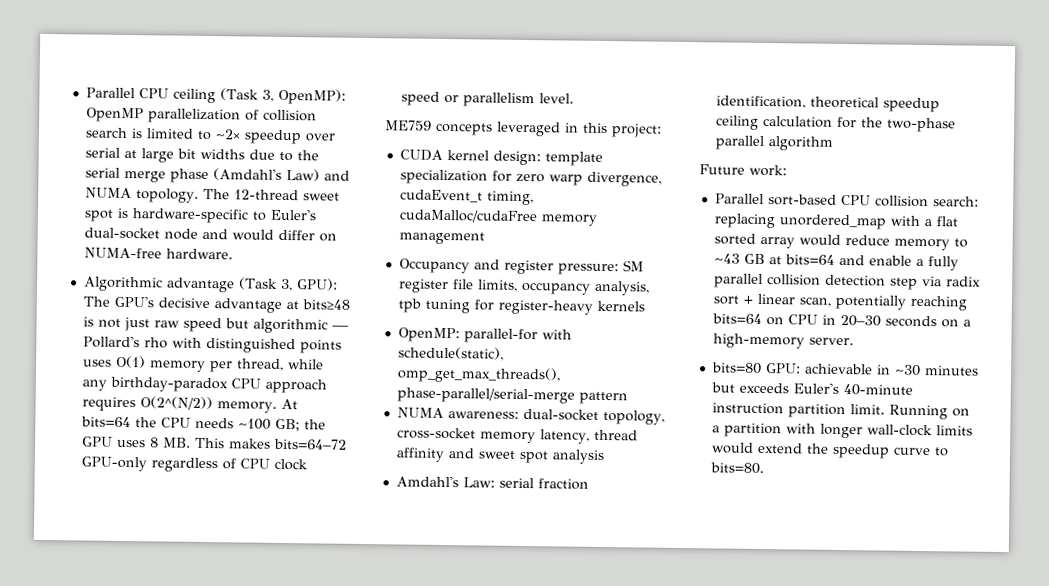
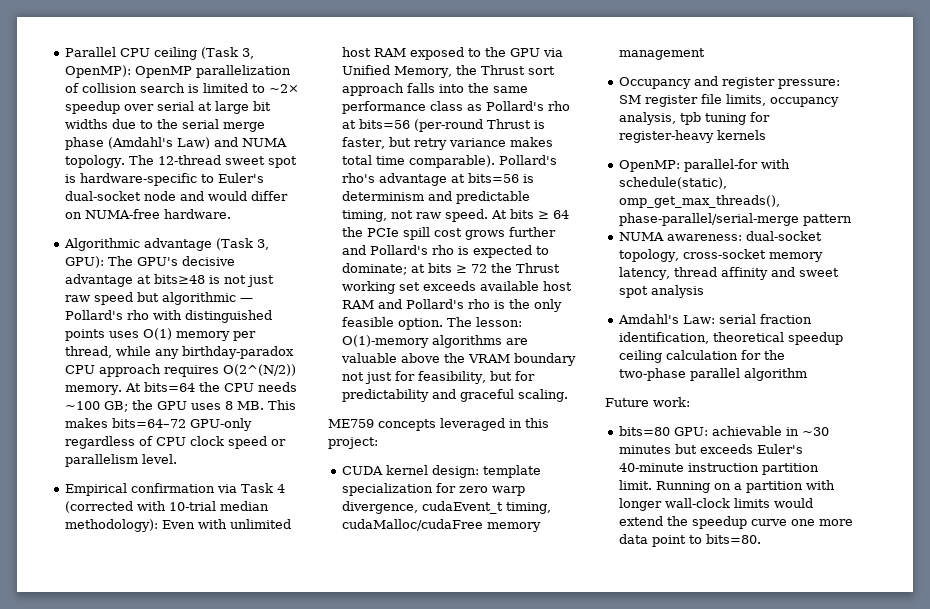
(574, 98) none -> [65,483,286,496] [65,501,270,513] [65,519,292,532] [342,47,564,60] [342,65,556,78] [342,83,529,96] [342,101,571,114] [342,119,546,132] [342,137,554,150] [342,155,558,168] [342,173,535,186] [342,191,531,204] [342,209,570,222] [342,227,557,240] [342,245,550,258] [342,263,561,275] [342,281,573,294] [342,299,563,312] [342,317,523,330] [342,335,529,348] [341,353,577,366] [342,371,536,384] [342,389,569,402] // Empirical confirmation via Task 4 (corrected with 10-trial median methodology): Even with unlimited host RAM exposed to the GPU via Unified Memory, the Thrust sort approach falls into the same performance class as Pollard's rho at bits=56 (per-round Thrust is faster, but retry variance makes total time comparable). Pollard's rho's advantage at bits=56 is determinism and predictable timing, not raw speed. At bits ≥ 64 the PCIe spill cost grows further and Pollard's rho is expected to dominate; at bits ≥ 72 the Thrust working set exceeds available host RAM and Pollard's rho is the only feasible option. The lesson: O(1)-memory algorithms are valuable above the VRAM boundary not just for feasibility, but for predictability and graceful scaling.
[714,193,979,208] [713,213,958,230] [713,233,968,251] [713,253,959,271] [713,273,981,290] [712,293,967,311] [711,313,971,328] [712,333,854,349] // Parallel sort-based CPU collision search: replacing unordered_map with a flat sorted array would reduce memory to ~43 GB at bits=64 and enable a fully parallel collision detection step via radix sort + linear scan, potentially reaching bits=64 on CPU in 20–30 seconds on a high-memory server. -> (690, 402) none
(931, 451) none -> [791,519,854,526] [619,534,687,547] one more data point

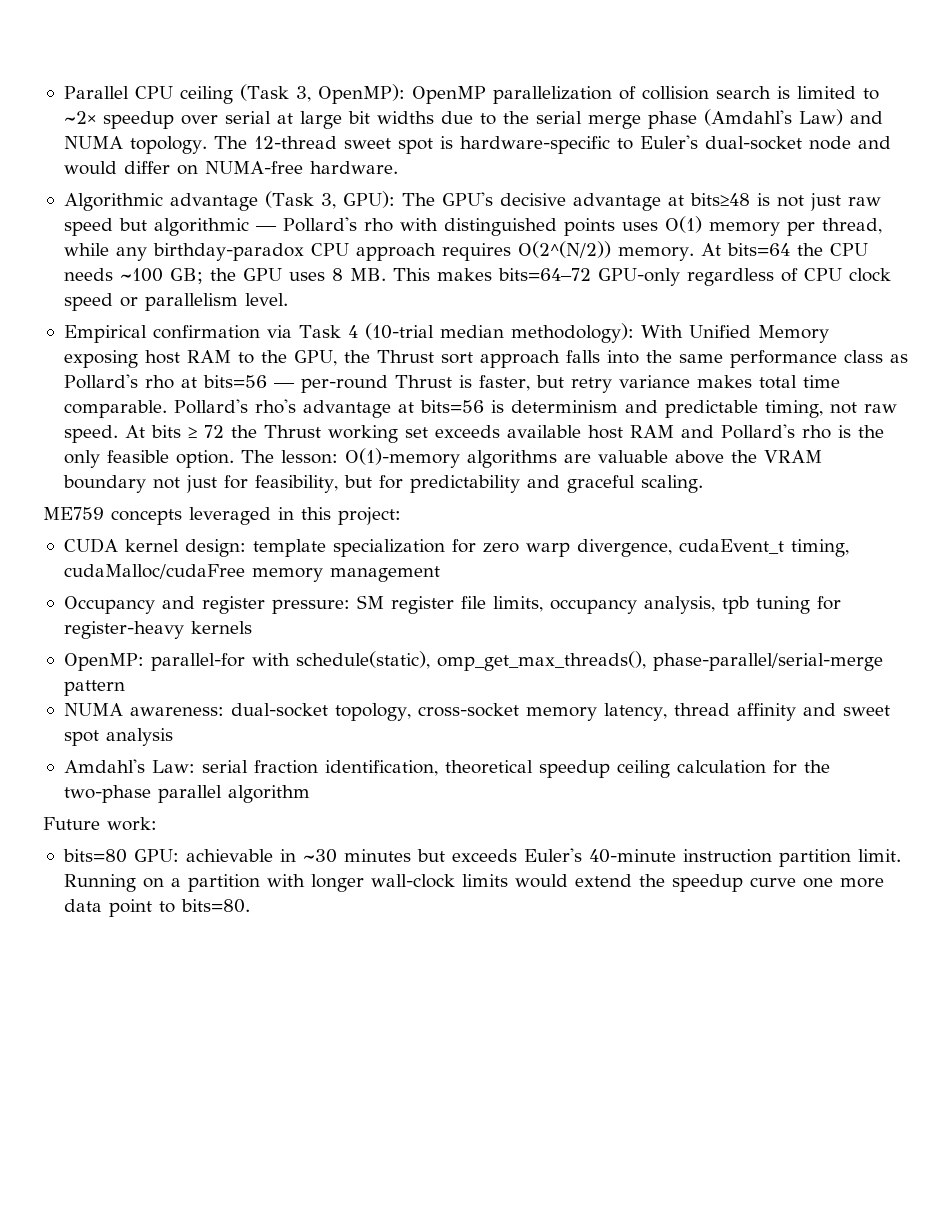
[65,501,270,513] [65,519,292,532] [342,47,564,60] [342,65,453,78] (corrected with 10-trial median methodology): Even with unlimited host RAM exposed to the GPU via Unified Memory, -> [364,323,829,343] [63,350,337,368] (10-trial median methodology): With Unified Memory exposing host RAM to the GPU,
[414,119,484,132] (per-round -> [273,375,388,393] — per-round
[409,155,496,168] comparable). -> [63,400,167,418] comparable.
[553,210,570,219] [342,227,557,240] [342,245,550,258] [342,263,468,275] 64 the PCIe spill cost grows further and Pollard's rho is expected to dominate; at bits ≥ -> (197, 432) none

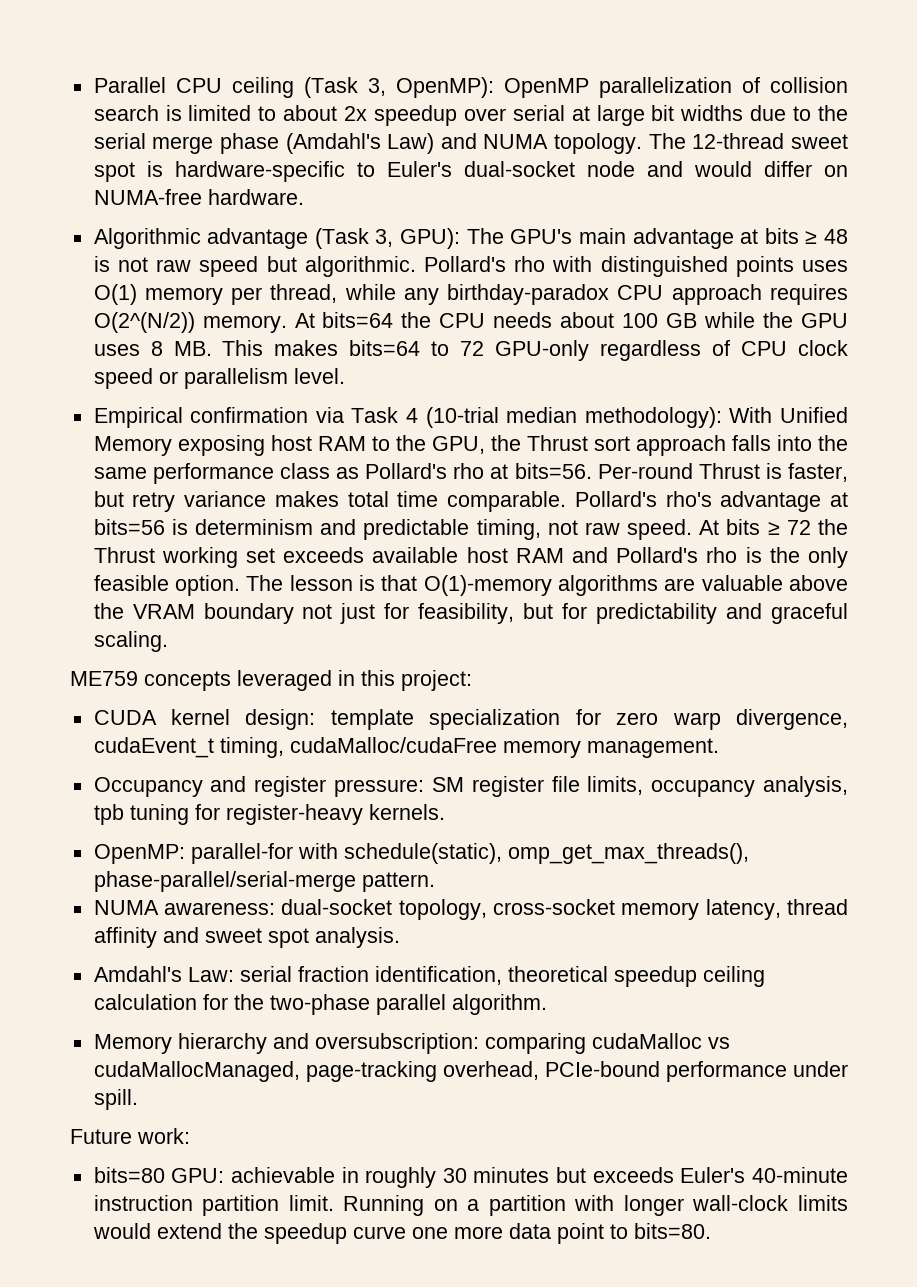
[63,111,96,124] ~2× -> [283,105,368,121] about 2x
[499,193,750,211] decisive advantage at bits≥48 -> [578,228,848,249] main advantage at bits ≥ 48
[809,193,841,211] just -> (148, 264) none
[153,218,277,236] algorithmic — -> [304,256,416,277] algorithmic.
[119,268,203,284] ~100 GB; -> [560,312,756,328] about 100 GB while
[497,268,591,281] bits=64–72 -> [349,340,485,356] bits=64 to 72
[202,375,388,393] bits=56 — per-round -> [514,463,693,479] bits=56. Per-round
[280,450,338,464] lesson: -> [289,575,418,591] lesson is that
[329,566,440,582] management -> [586,738,719,758] management.
[190,621,252,634] kernels -> [368,804,445,820] kernels.
[63,680,125,696] pattern -> [361,872,435,892] pattern.
[105,728,173,746] analysis -> [314,927,400,948] analysis.
[227,785,310,803] algorithm -> [451,994,547,1015] [93,1033,730,1054] [93,1061,849,1082] [93,1089,138,1110] algorithm. // Memory hierarchy and oversubscription: comparing cudaMalloc vs cudaMallocManaged, page-tracking overhead, PCIe-bound performance under spill.
[302,849,337,863] ~30 -> [365,1167,467,1188] roughly 30

